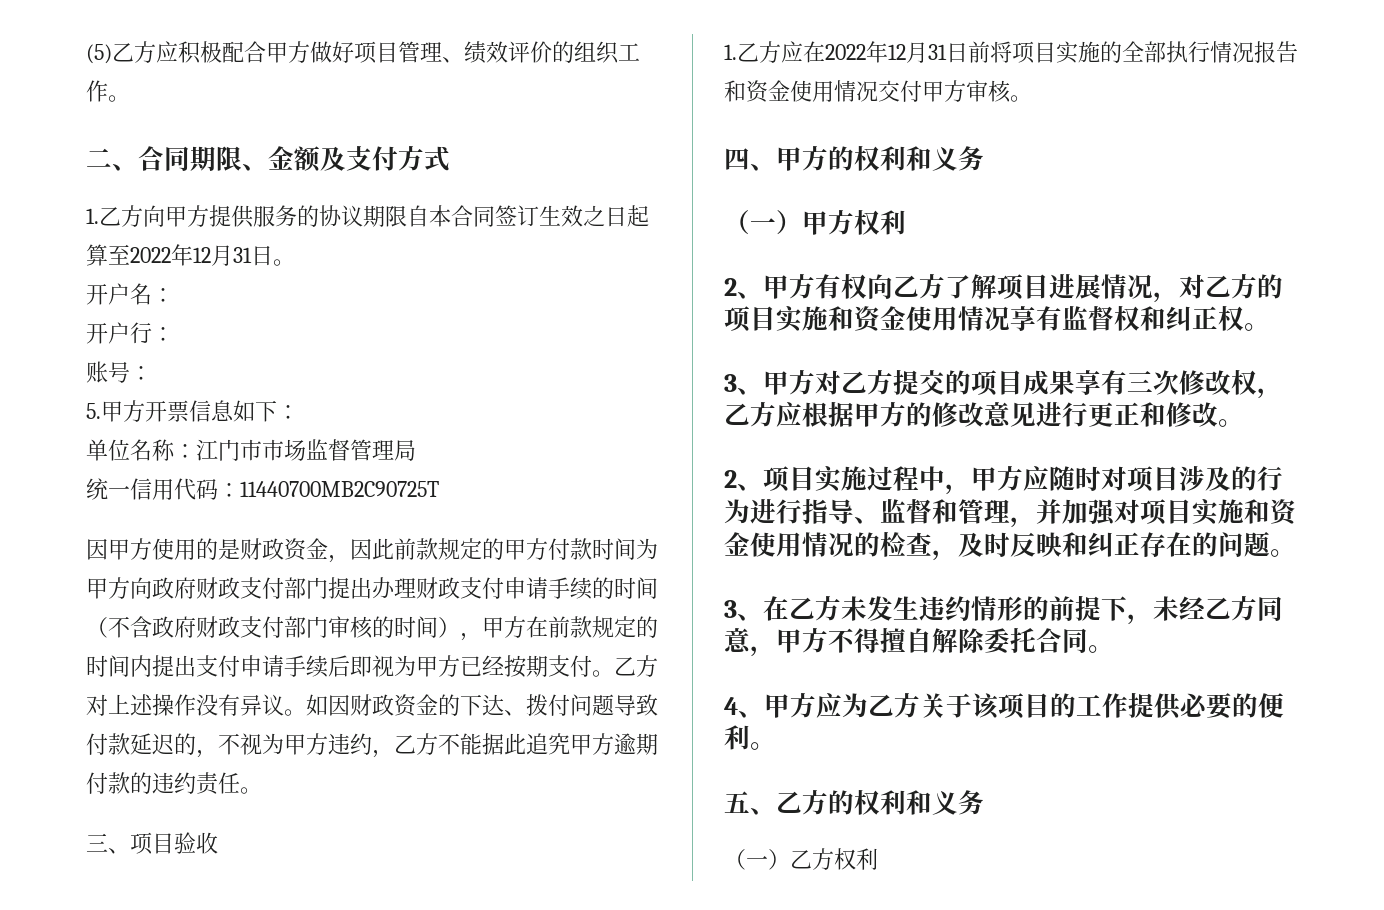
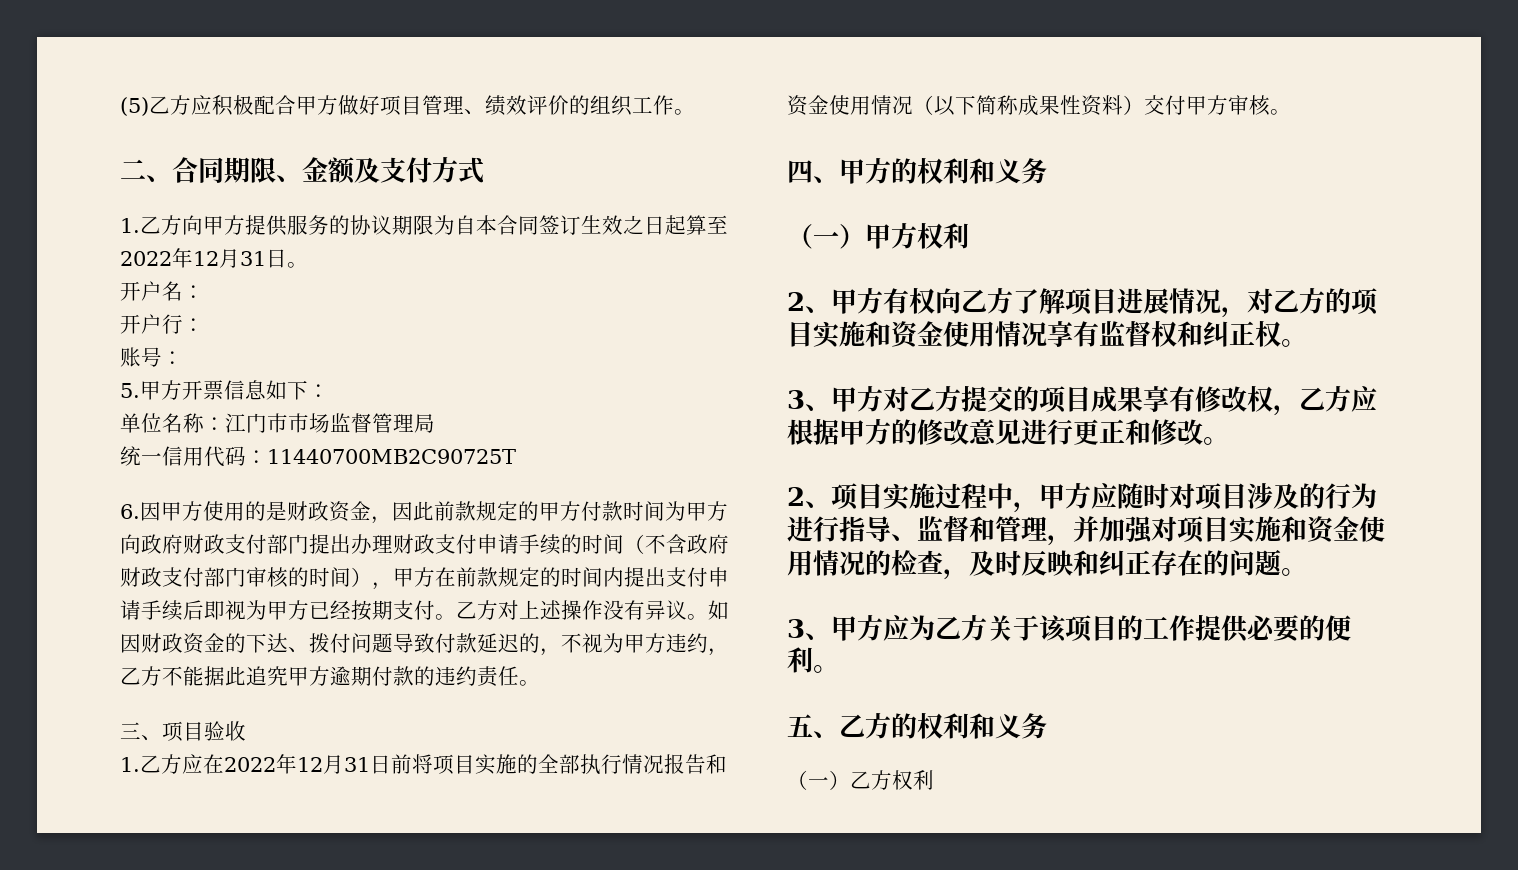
(407, 216) none -> [434,215,455,235] 为
(439, 489) none -> [120,504,140,519] 6.
(878, 91) none -> [913,95,1144,116] （以下简称成果性资料）
[1127,370,1179,395] 三次 -> (1195, 399) none
[763,595,1283,625] [724,628,1114,657] [724,697,764,718] 在乙方未发生违约情形的前提下，未经乙方同意，甲方不得擅自解除委托合同。 // 4、 -> (831, 636) none

